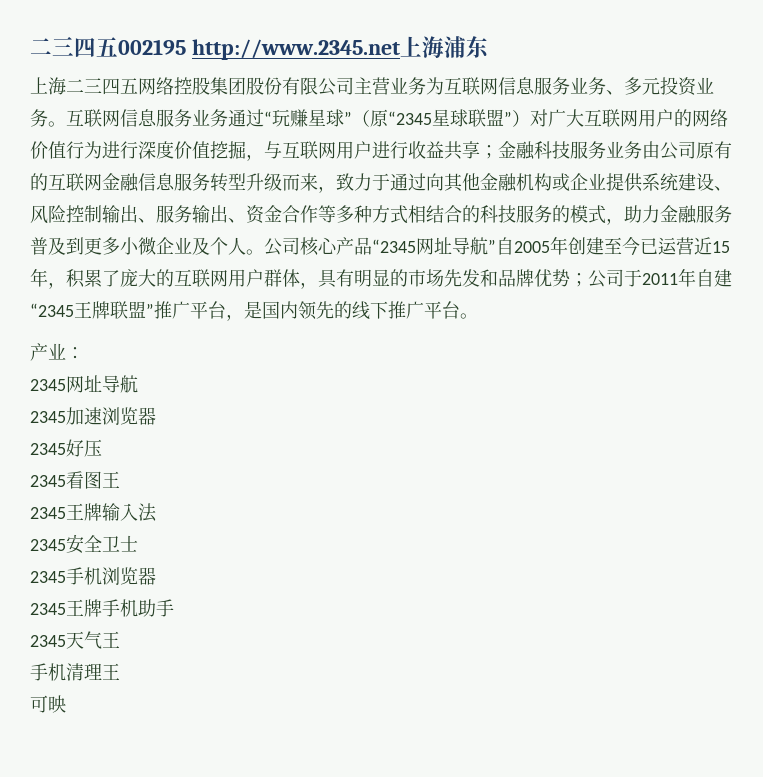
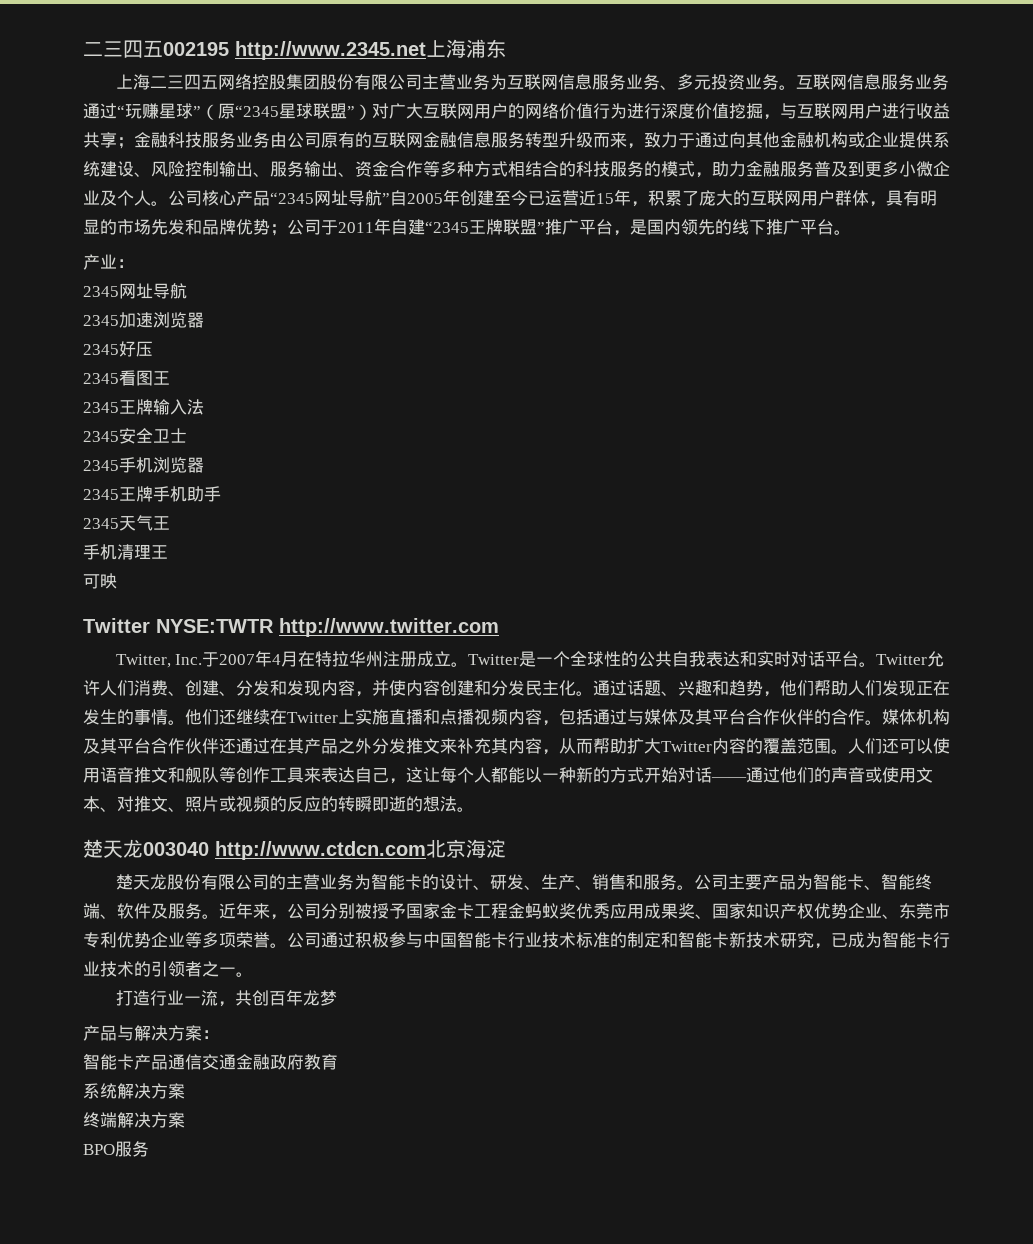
(66, 704) none -> [83,618,499,637] [115,650,945,668] [83,680,950,697] [83,709,950,726] [83,738,950,755] [83,767,933,784] [83,796,474,812] [83,839,506,860] [115,873,932,890] [83,902,950,920] [83,931,950,949] [83,961,253,977] [115,989,337,1007] [83,1025,219,1041] [83,1053,338,1070] [83,1083,185,1099] [83,1112,185,1128] [83,1141,149,1157] // Twitter NYSE:TWTR http://www.twitter.com // Twitter, Inc.于2007年4月在特拉华州注册成立。Twitter是一个全球性的公共自我表达和实时对话平台。Twitter允许人们消费、创建、分发和发现内容，并使内容创建和分发民主化。通过话题、兴趣和趋势，他们帮助人们发现正在发生的事情。他们还继续在Twitter上实施直播和点播视频内容，包括通过与媒体及其平台合作伙伴的合作。媒体机构及其平台合作伙伴还通过在其产品之外分发推文来补充其内容，从而帮助扩大Twitter内容的覆盖范围。人们还可以使用语音推文和舰队等创作工具来表达自己，这让每个人都能以一种新的方式开始对话——通过他们的声音或使用文本、对推文、照片或视频的反应的转瞬即逝的想法。 // 楚天龙003040 http://www.ctdcn.com北京海淀 // 楚天龙股份有限公司的主营业务为智能卡的设计、研发、生产、销售和服务。公司主要产品为智能卡、智能终端、软件及服务。近年来，公司分别被授予国家金卡工程金蚂蚁奖优秀应用成果奖、国家知识产权优势企业、东莞市专利优势企业等多项荣誉。公司通过积极参与中国智能卡行业技术标准的制定和智能卡新技术研究，已成为智能卡行业技术的引领者之一。 // 打造行业一流，共创百年龙梦 // 产品与解决方案： // 智能卡产品通信交通金融政府教育 // 系统解决方案 // 终端解决方案 // BPO服务

